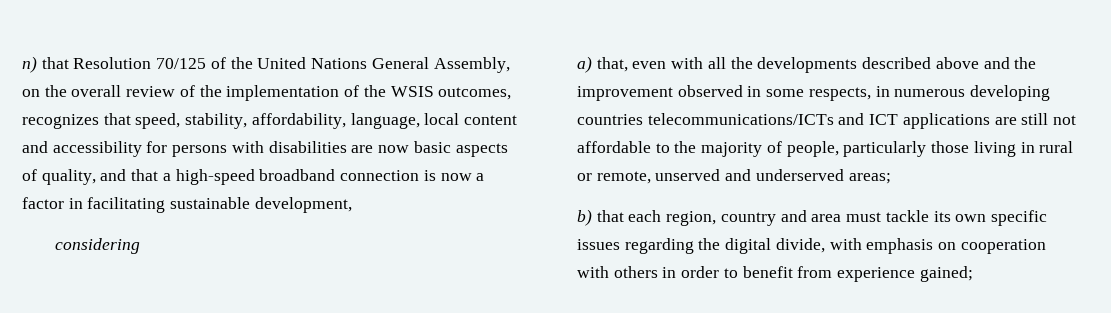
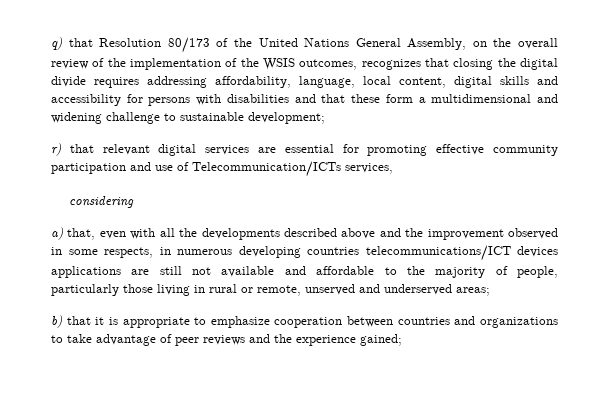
[22,56,37,73] n) -> [51,37,62,50] q)
[156,58,207,69] 70/125 -> [167,37,210,53] 80/173
[135,113,518,129] speed, stability, affordability, language, local content -> [453,58,558,70] [51,76,529,88] closing the digital divide requires addressing affordability, language, local content, digital skills
[351,141,508,157] [22,169,485,185] [22,197,352,213] are now basic aspects of quality, and that a high-speed broadband connection is now a factor in facilitating sustainable development, -> [294,94,559,103] [51,112,325,124] [51,143,558,156] [51,161,393,177] and that these form a multidimensional and widening challenge to sustainable development; // r) that relevant digital services are essential for promoting effective community participation and use of Telecommunication/ICTs services,
[647,113,899,125] telecommunications/ICTs and ICT -> [365,245,558,261] telecommunications/ICT devices
(1077, 120) none -> [221,266,306,277] available and
[628,210,1047,226] [577,238,1046,254] [577,266,833,278] each region, country and area must tackle its own specific issues regarding the digital divide, with emphasis on cooperation with others in order to benefit from -> [95,316,558,328] [51,334,292,346] it is appropriate to emphasize cooperation between countries and organizations to take advantage of peer reviews and the

